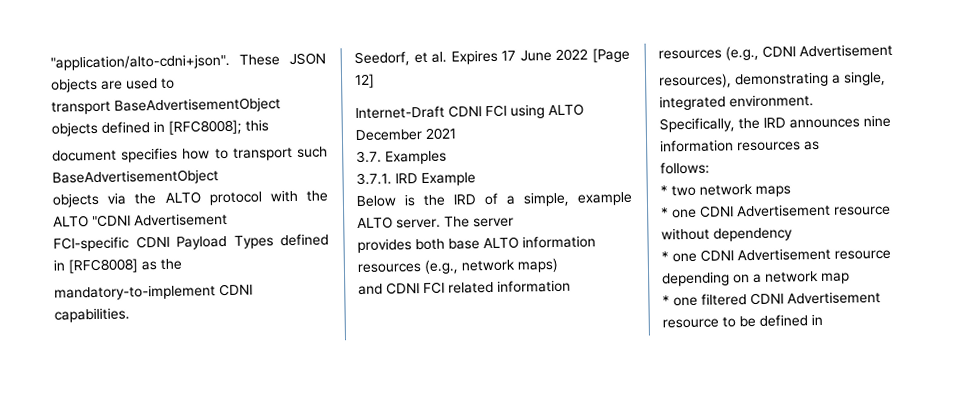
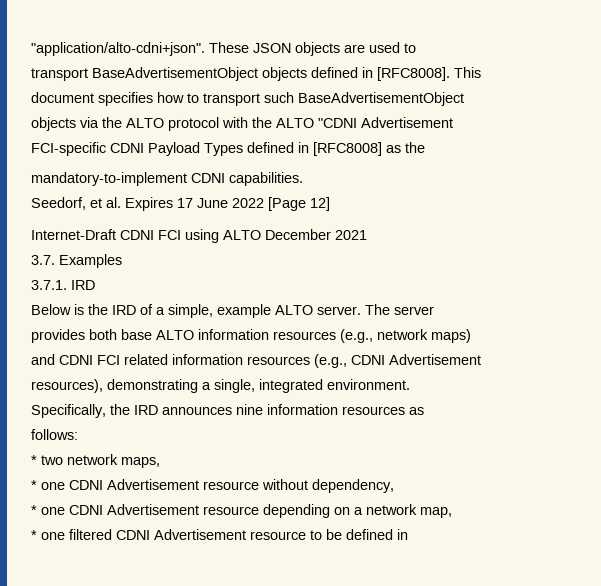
[168,119,269,135] [RFC8008]; this -> [377,67,481,81] [RFC8008]. This
[421,172,476,187] Example -> (95, 285) none
[755,185,791,197] maps -> [121,457,160,468] maps,
[713,227,793,242] dependency -> [312,479,394,493] dependency,
[821,272,850,284] map -> [420,507,452,518] map,

